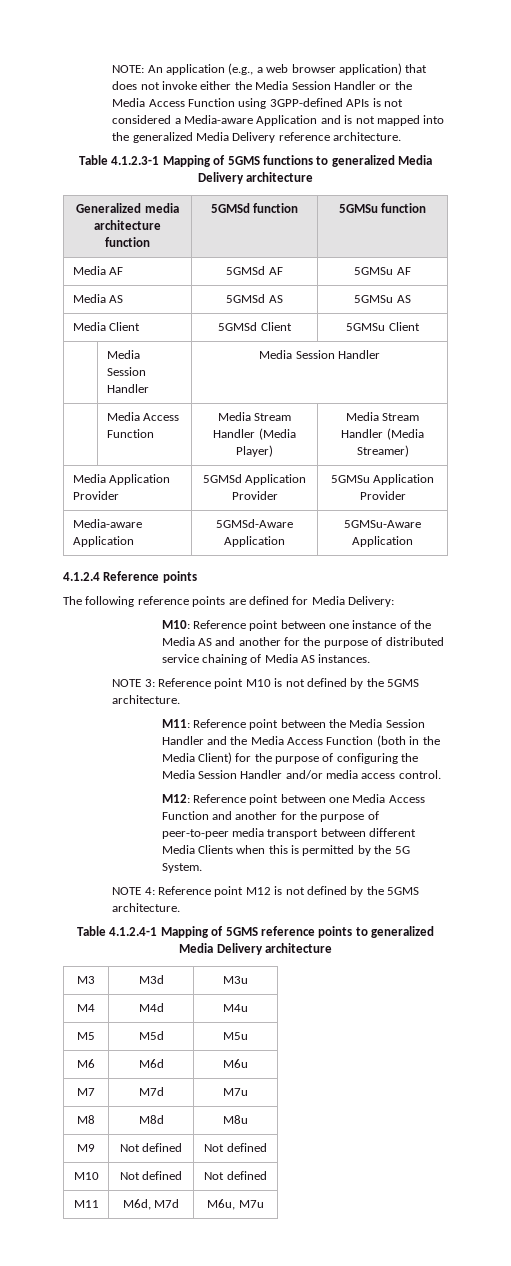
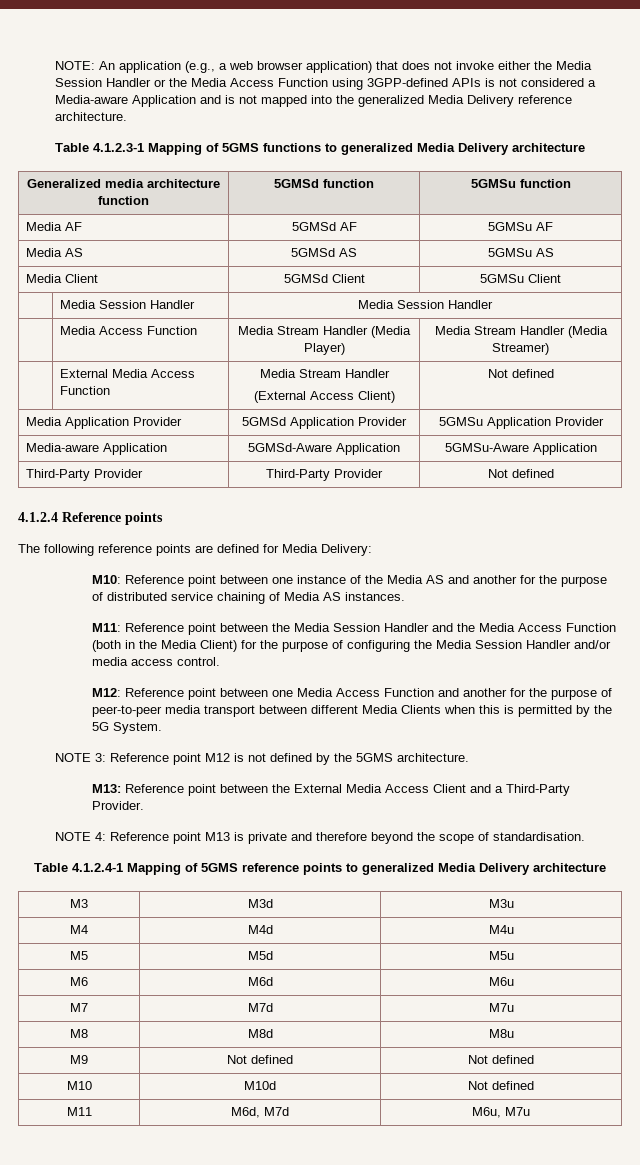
(409, 451) none -> [60,369,196,378] [60,386,111,395] [259,369,390,378] [253,391,395,403] [487,369,554,378] // | External Media Access Function | Media Stream Handler // (External Access Client) | Not defined
(413, 541) none -> [26,469,144,481] [266,469,383,481] [487,469,554,478] // Third-Party Provider | Third-Party Provider | Not defined
[112,678,420,689] [112,695,181,704] // NOTE 3: Reference point M10 is not defined by the 5GMS architecture. -> (406, 596) none
[144,887,155,895] 4: -> [95,753,107,762] 3:
(181, 907) none -> [92,784,571,796] [92,801,145,810] [55,832,586,844] // M13: Reference point between the External Media Access Client and a Third-Party Provider. // NOTE 4: Reference point M13 is private and therefore beyond the scope of standardisation.
[119,1171,183,1180] Not defined -> [244,1081,276,1090] M10d

